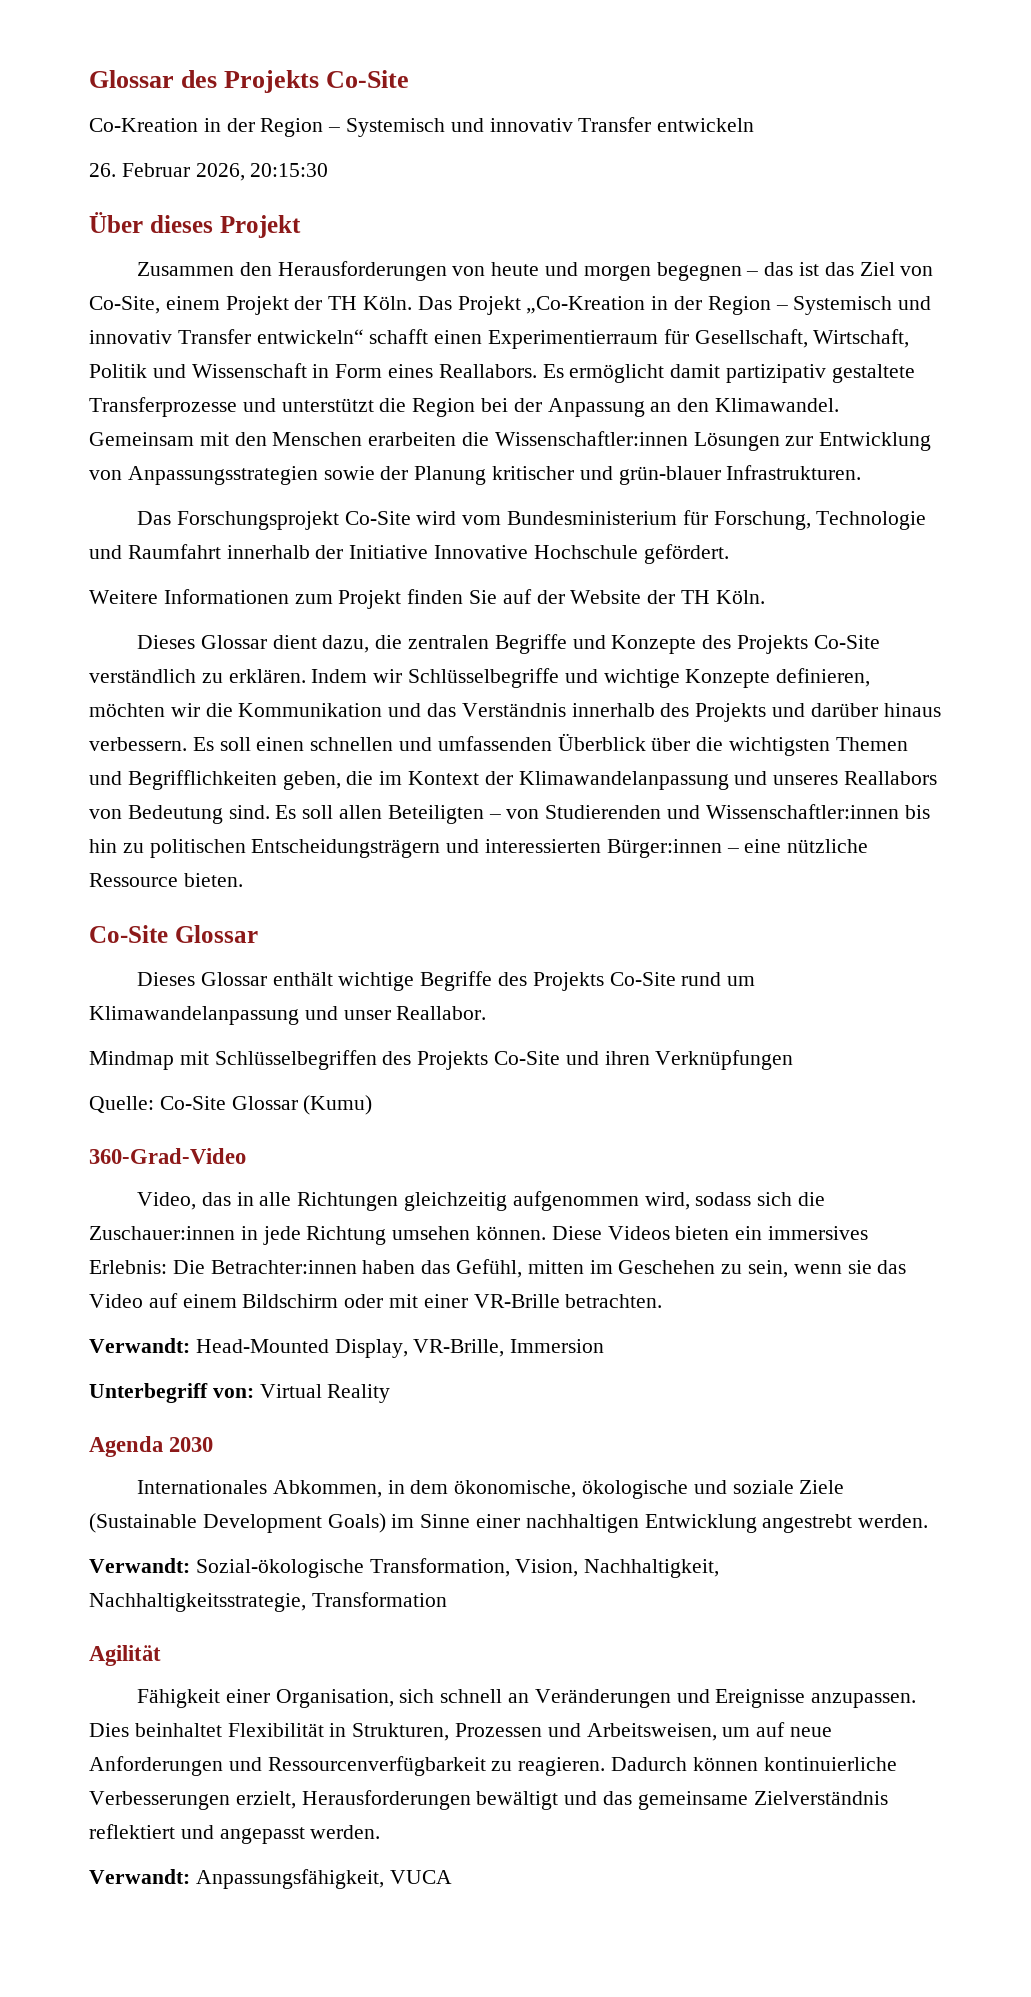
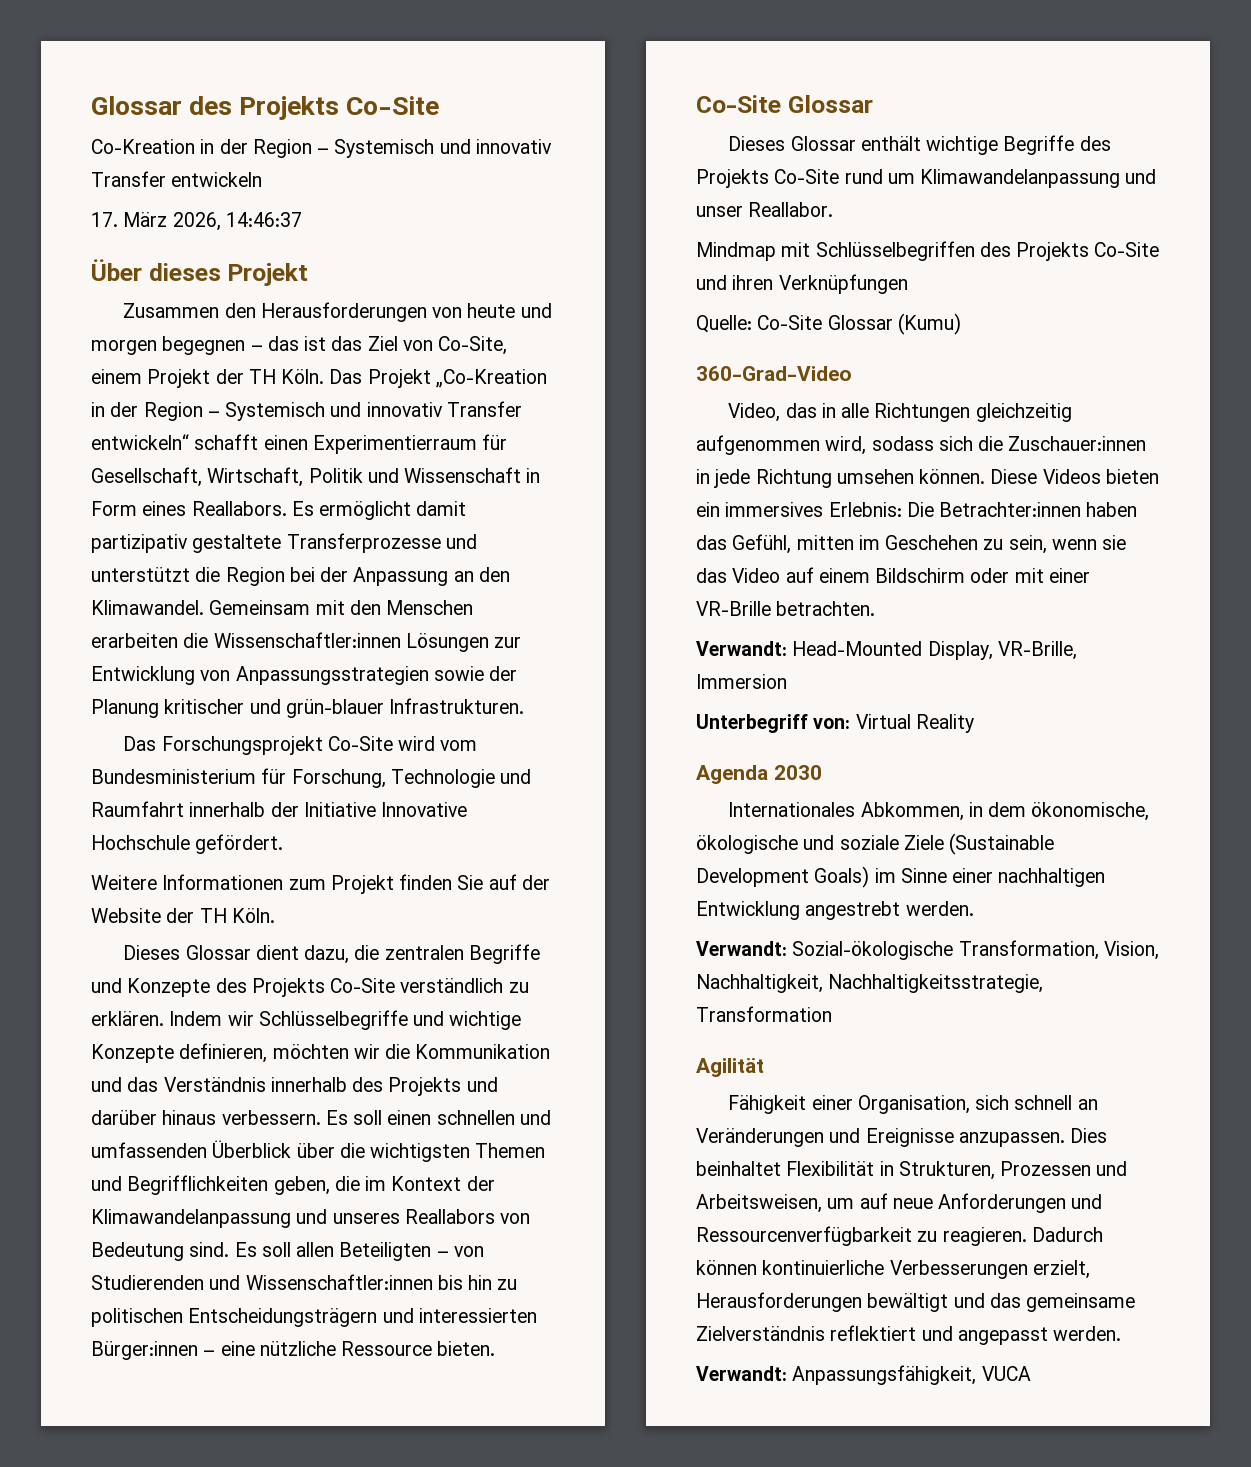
[89,163,329,181] 26. Februar 2026, 20:15:30 -> [91,212,302,231] 17. März 2026, 14:46:37

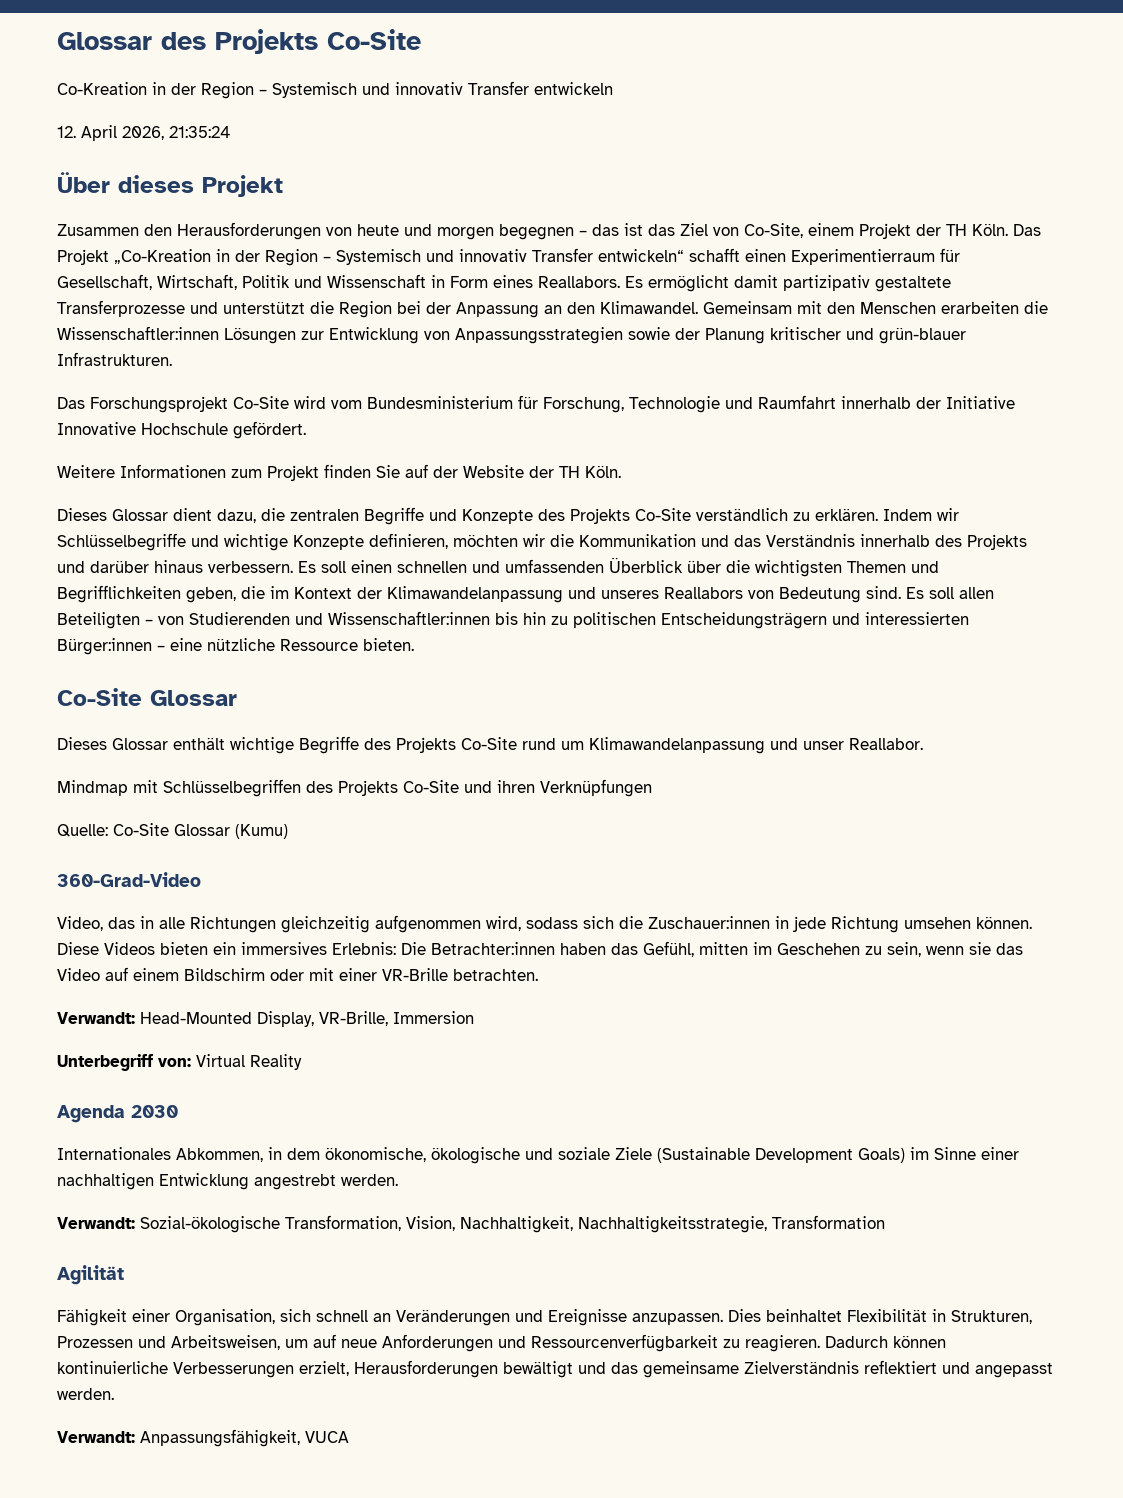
[91,212,302,231] 17. März 2026, 14:46:37 -> [57,125,230,141] 12. April 2026, 21:35:24

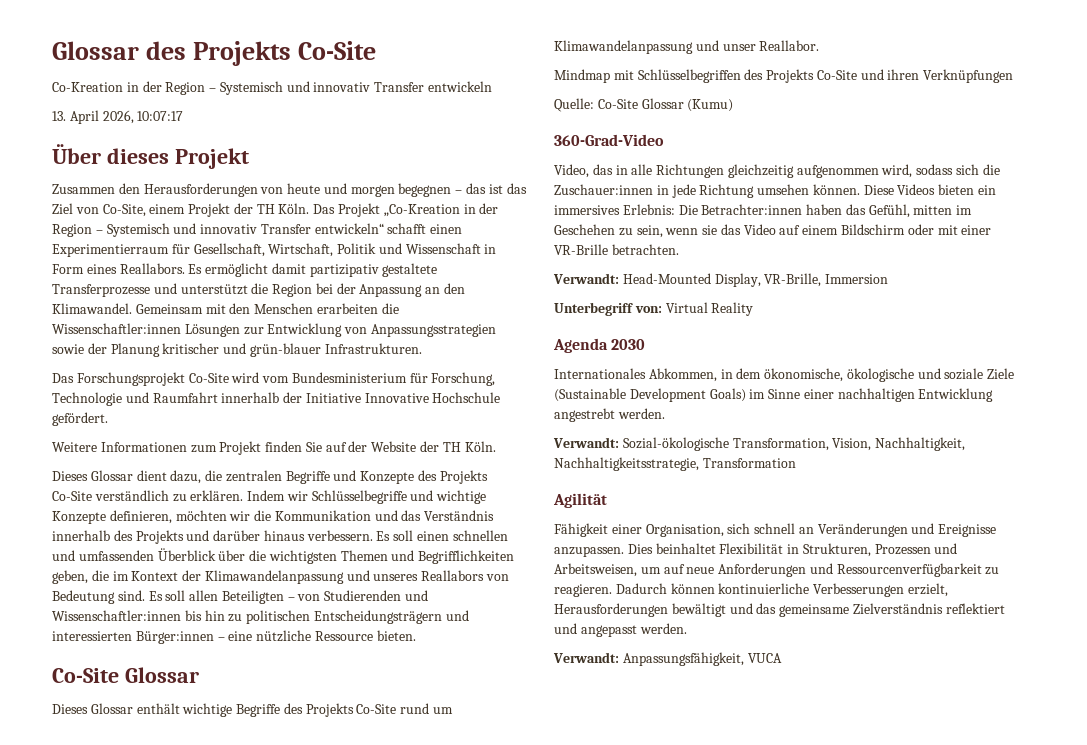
[57,126,76,138] 12. -> [52,111,66,121] 13.
[169,126,230,138] 21:35:24 -> [137,111,184,121] 10:07:17

